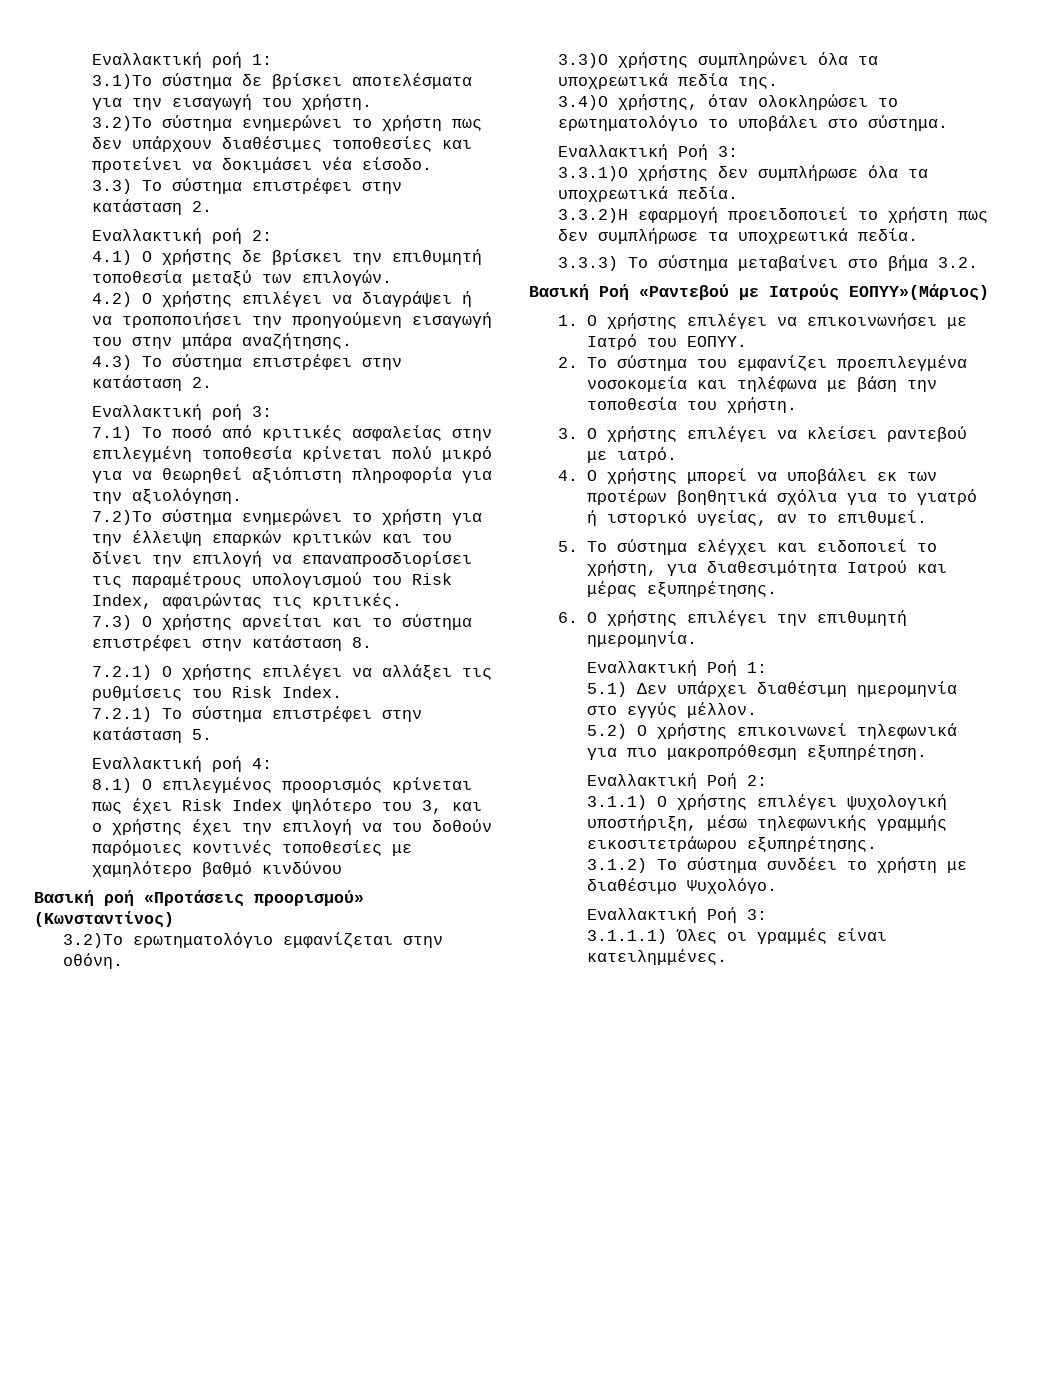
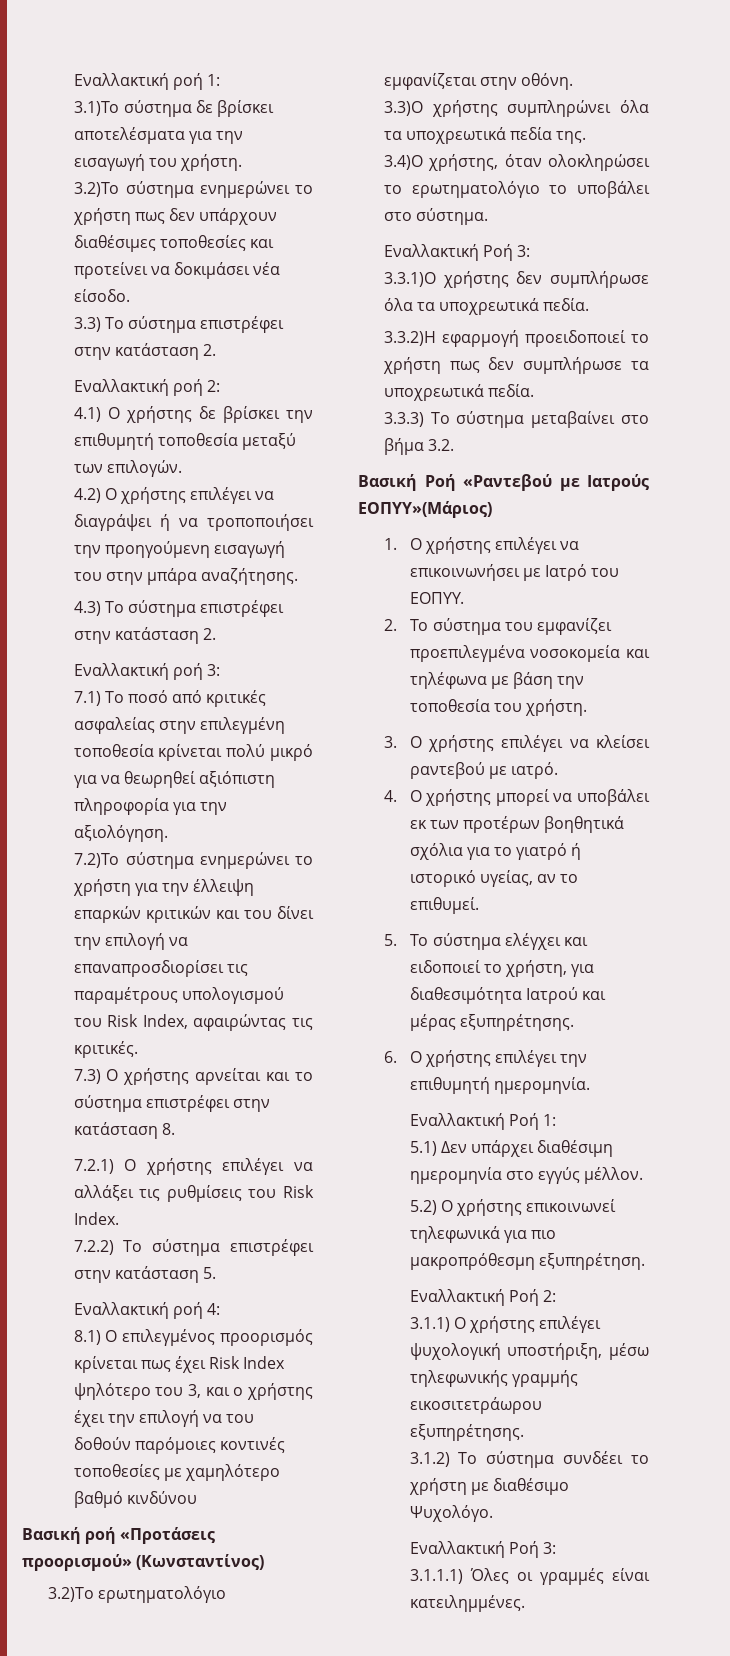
[91,707,152,722] 7.2.1) -> [73,1240,114,1255] 7.2.2)

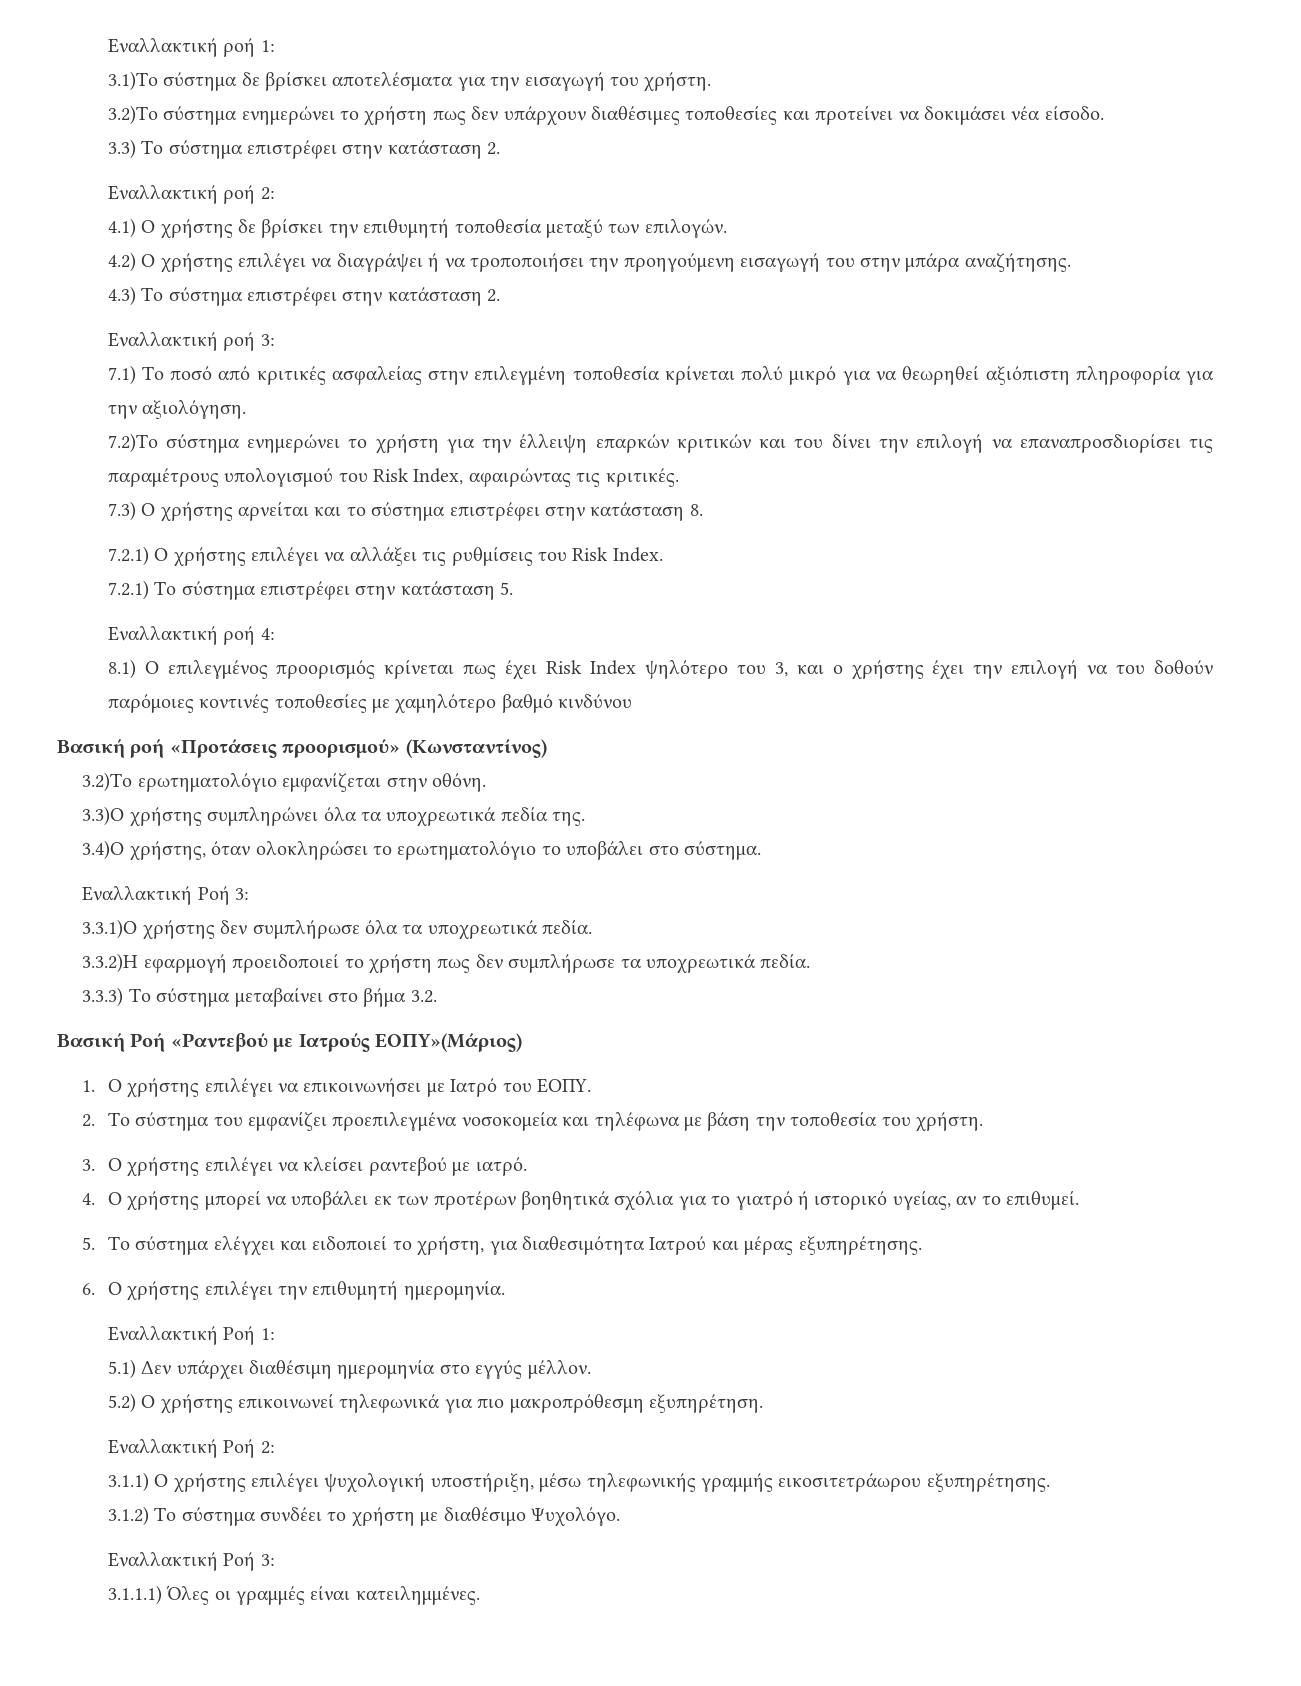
[73,1240,114,1255] 7.2.2) -> [107,580,149,600] 7.2.1)
[358,501,492,518] ΕΟΠΥΥ»(Μάριος) -> [375,1033,522,1052] ΕΟΠΥ»(Μάριος)
[409,592,465,604] ΕΟΠΥΥ. -> [536,1078,591,1093] ΕΟΠΥ.

